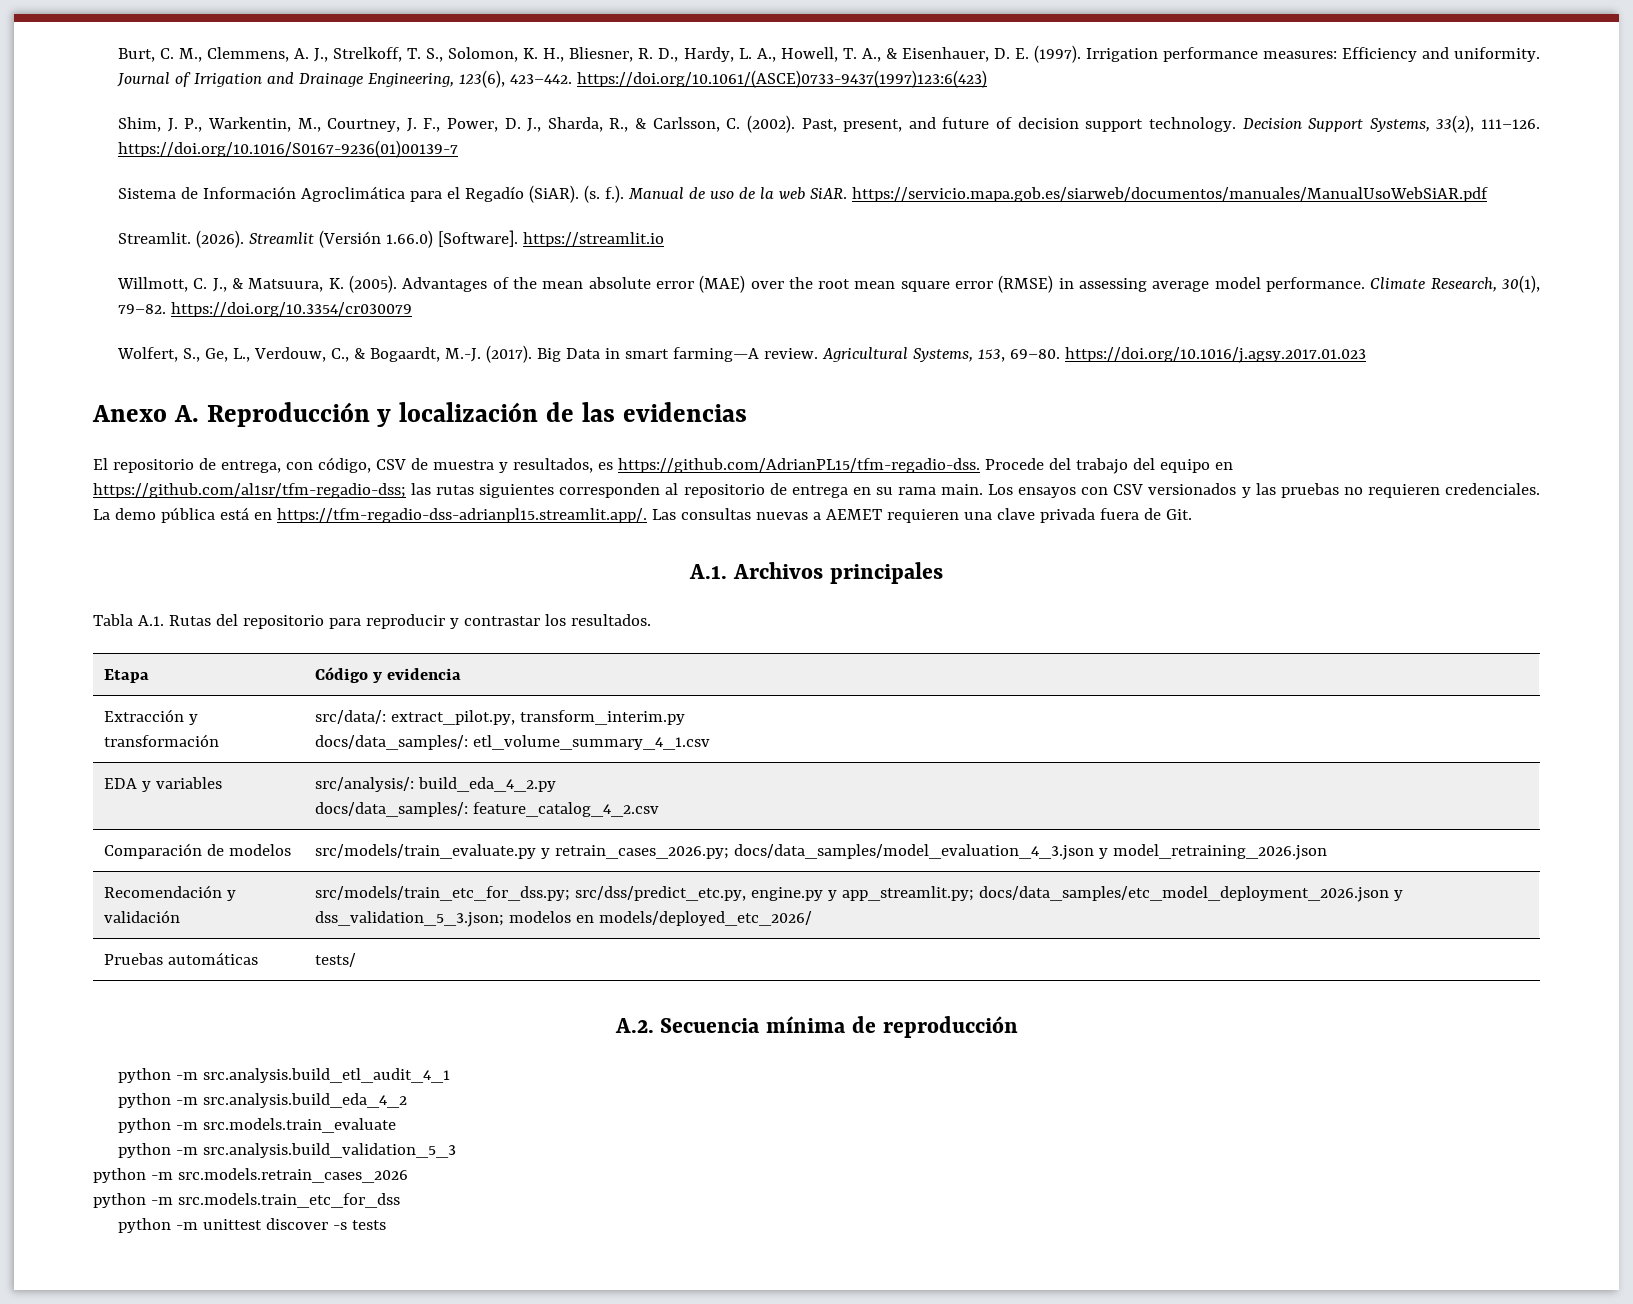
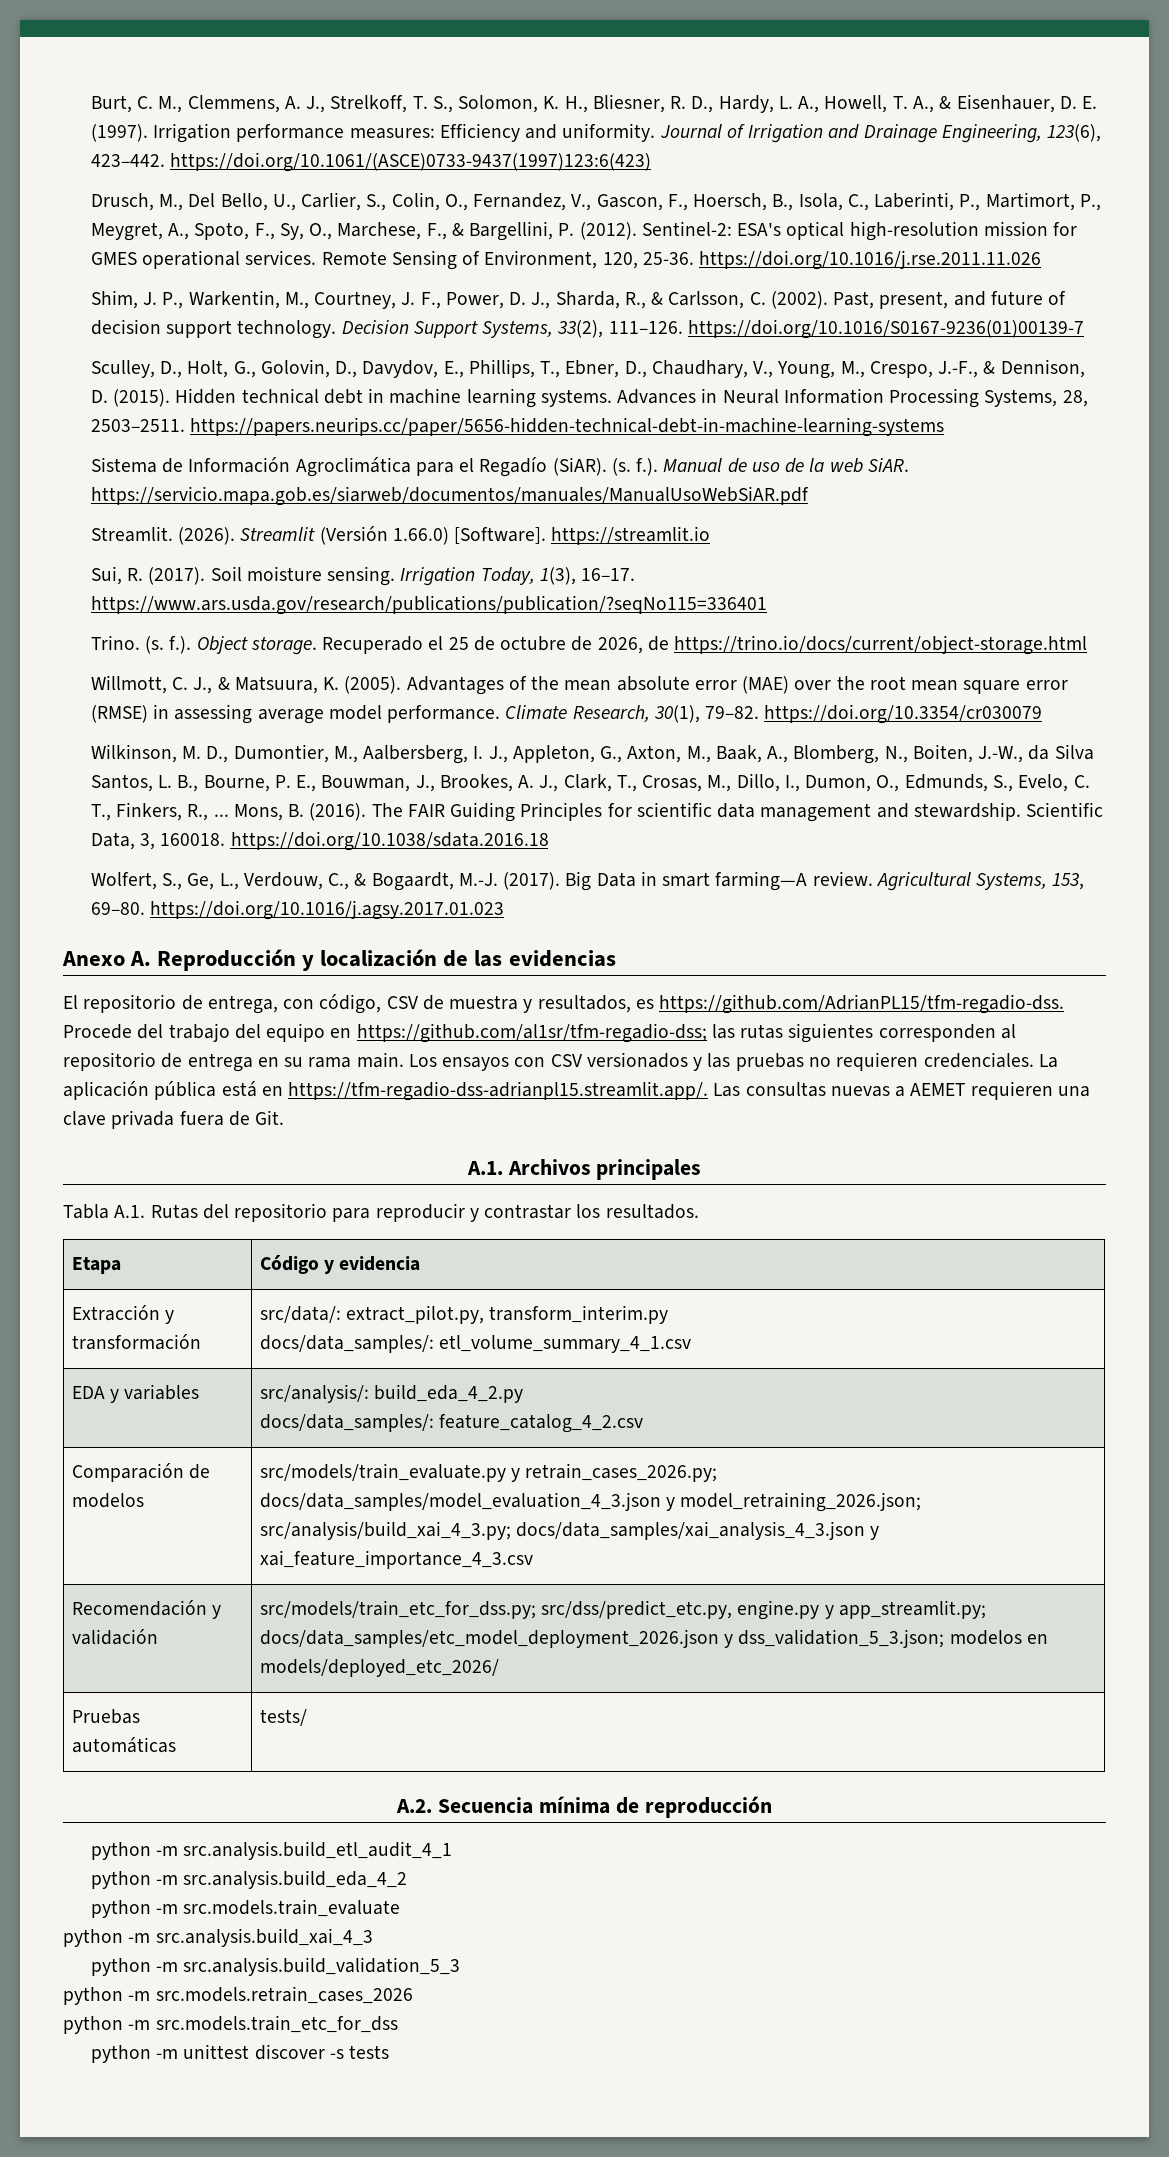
(987, 79) none -> [90,192,1101,211] [90,221,1078,241] [90,250,1042,270] // Drusch, M., Del Bello, U., Carlier, S., Colin, O., Fernandez, V., Gascon, F., Hoersch, B., Isola, C., Laberinti, P., Martimort, P., Meygret, A., Spoto, F., Sy, O., Marchese, F., & Bargellini, P. (2012). Sentinel-2: ESA's optical high-resolution mission for GMES operational services. Remote Sensing of Environment, 120, 25-36. https://doi.org/10.1016/j.rse.2011.11.026
(459, 149) none -> [90,359,1085,379] [90,388,1088,408] [90,417,944,437] // Sculley, D., Holt, G., Golovin, D., Davydov, E., Phillips, T., Ebner, D., Chaudhary, V., Young, M., Crespo, J.-F., & Dennison, D. (2015). Hidden technical debt in machine learning systems. Advances in Neural Information Processing Systems, 28, 2503–2511. https://papers.neurips.cc/paper/5656-hidden-technical-debt-in-machine-learning-systems
(665, 239) none -> [90,566,636,586] [90,595,767,615] [90,635,1088,655] // Sui, R. (2017). Soil moisture sensing. Irrigation Today, 1(3), 16–17. https://www.ars.usda.gov/research/publications/publication/?seqNo115=336401 // Trino. (s. f.). Object storage. Recuperado el 25 de octubre de 2026, de https://trino.io/docs/current/object-storage.html
(413, 309) none -> [90,744,1094,764] [90,773,1090,792] [90,802,1104,822] [90,831,549,851] // Wilkinson, M. D., Dumontier, M., Aalbersberg, I. J., Appleton, G., Axton, M., Baak, A., Blomberg, N., Boiten, J.-W., da Silva Santos, L. B., Bourne, P. E., Bouwman, J., Brookes, A. J., Clark, T., Crosas, M., Dillo, I., Dumon, O., Edmunds, S., Evelo, C. T., Finkers, R., ... Mons, B. (2016). The FAIR Guiding Principles for scientific data management and stewardship. Scientific Data, 3, 160018. https://doi.org/10.1038/sdata.2016.18
[114,508,156,520] demo -> [63,1081,149,1100] aplicación
[1113,844,1328,860] model_retraining_2026.json -> [680,1492,922,1512] [259,1521,880,1540] [259,1550,533,1569] model_retraining_2026.json; src/analysis/build_xai_4_3.py; docs/data_samples/xai_analysis_4_3.json y xai_feature_importance_4_3.csv
(397, 1125) none -> [63,1928,373,1947] // python -m src.analysis.build_xai_4_3

